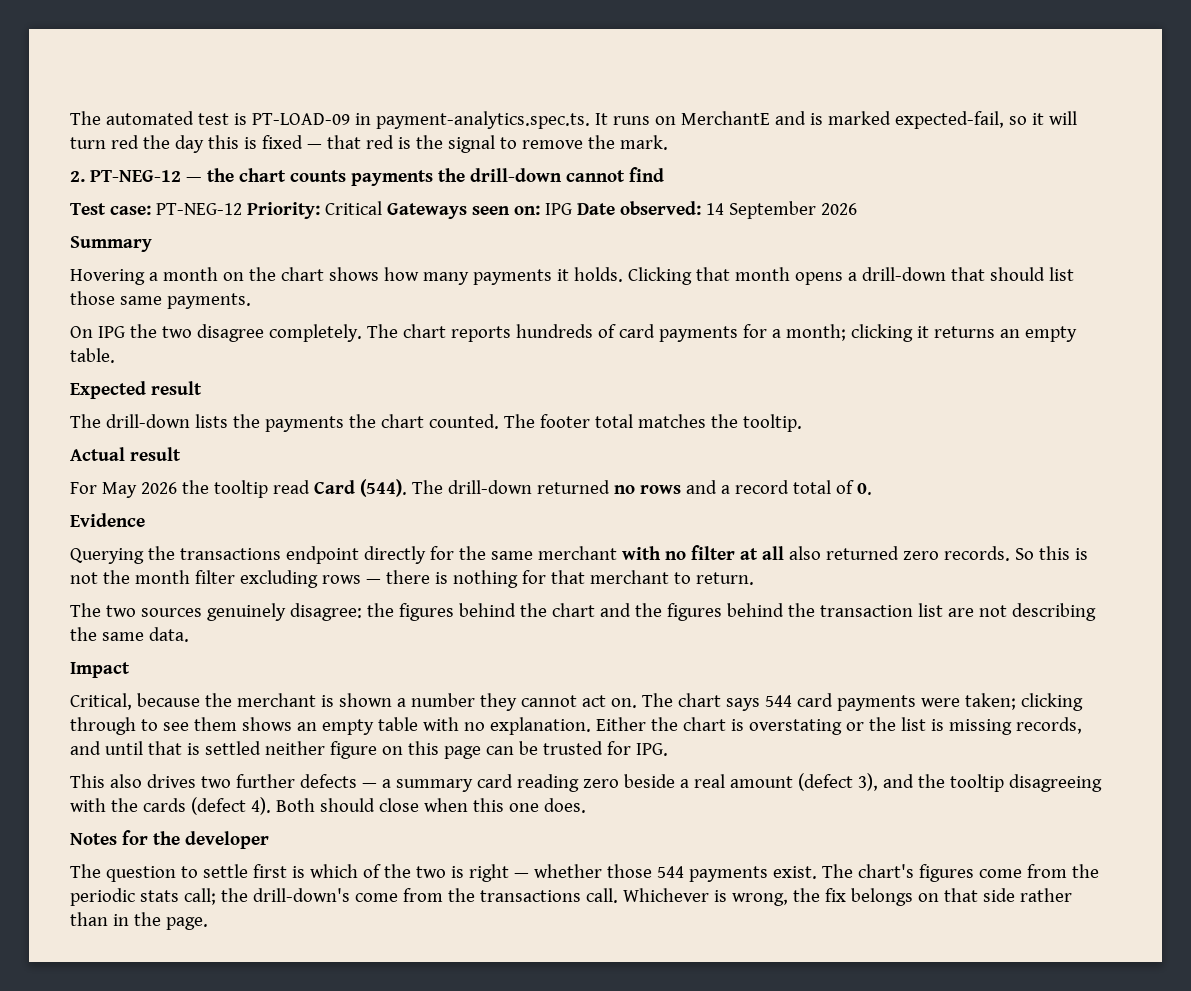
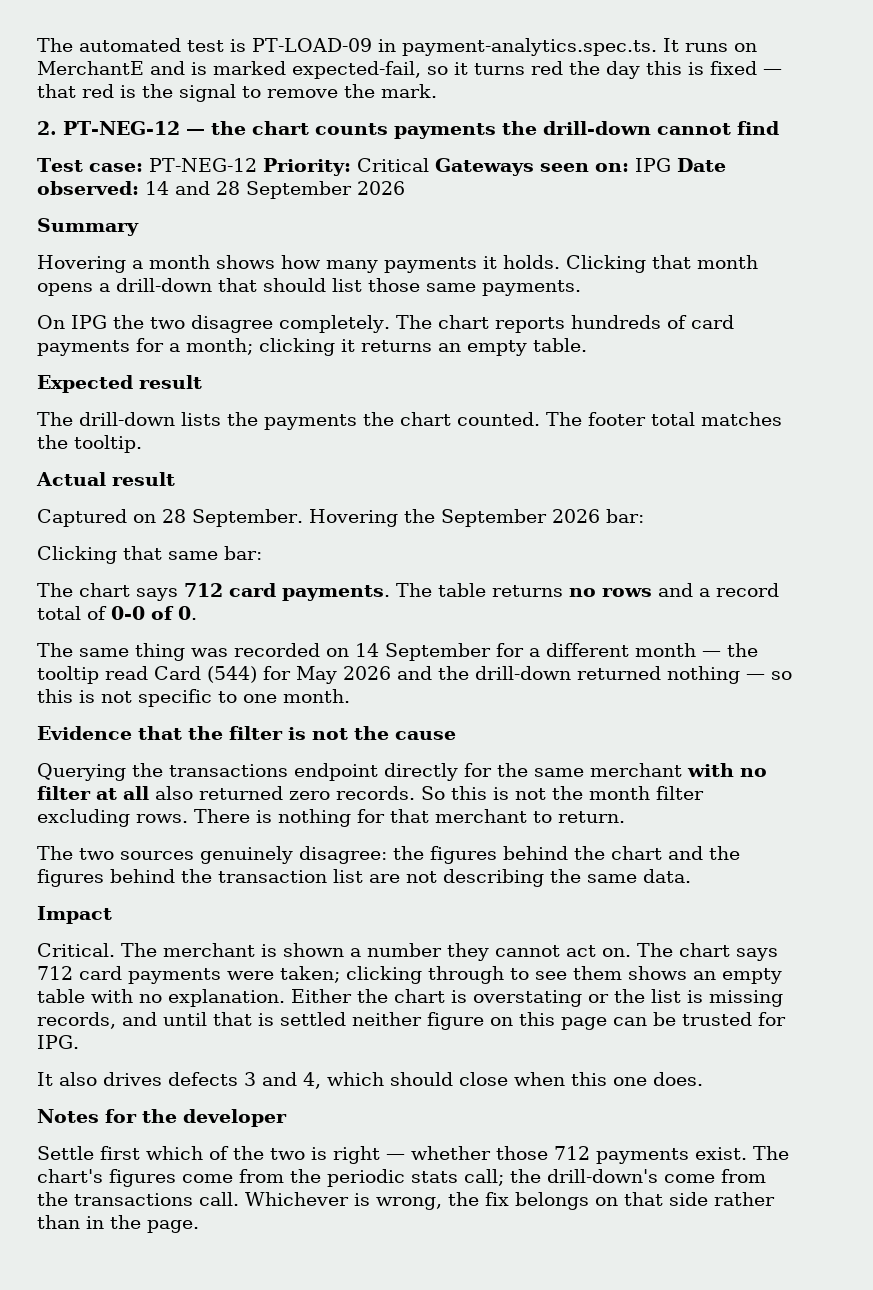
[1048,111,1077,125] [70,137,106,149] will turn -> [474,63,525,75] turns
(724, 209) none -> [175,181,240,195] and 28
[222,267,324,281] on the chart -> (210, 262) none
[70,479,610,498] For May 2026 the tooltip read Card (544). The drill-down returned -> [37,509,644,527] [37,546,262,564] [37,583,563,601] Captured on 28 September. Hovering the September 2026 bar: // Clicking that same bar: // The chart says 712 card payments. The table returns
(854, 487) none -> [111,606,174,620] 0-0 of
[70,513,145,527] Evidence -> [37,643,758,661] [37,666,792,684] [37,689,350,707] [37,726,456,740] The same thing was recorded on 14 September for a different month — the tooltip read Card (544) for May 2026 and the drill-down returned nothing — so this is not specific to one month. // Evidence that the filter is not the cause
[321,570,430,584] rows — there -> [136,809,250,823] rows. There
[70,693,232,710] Critical, because the -> [37,943,157,957] Critical. The
[764,695,792,707] 544 -> [37,966,73,980] 712
[70,774,105,788] This -> [37,1072,53,1086] It
[200,773,1102,792] [70,797,315,815] two further defects — a summary card reading zero beside a real amount (defect 3), and the tooltip disagreeing with the cards (defect 4). Both -> [168,1072,384,1089] defects 3 and 4, which
[70,864,305,882] The question to settle first is -> [37,1146,140,1160] Settle first
[656,866,684,878] 544 -> [554,1146,590,1160] 712

